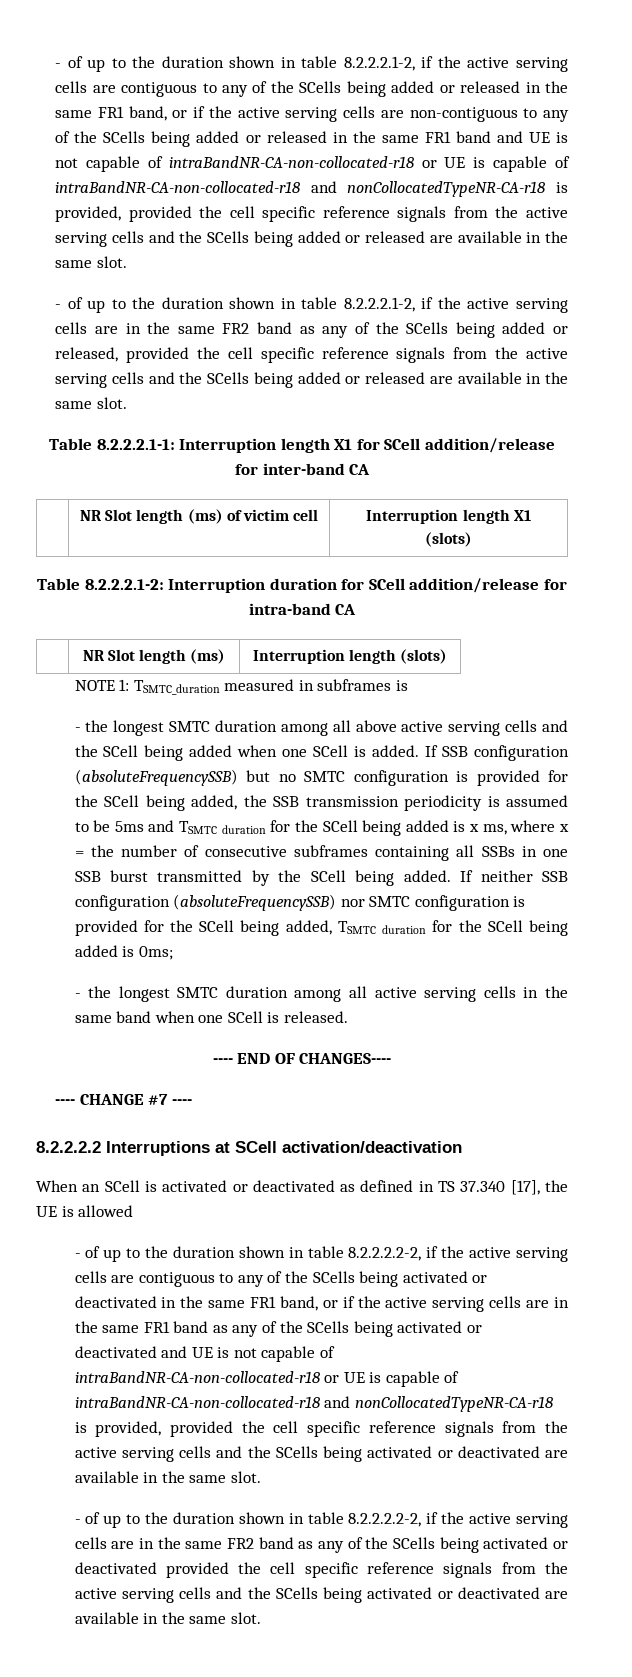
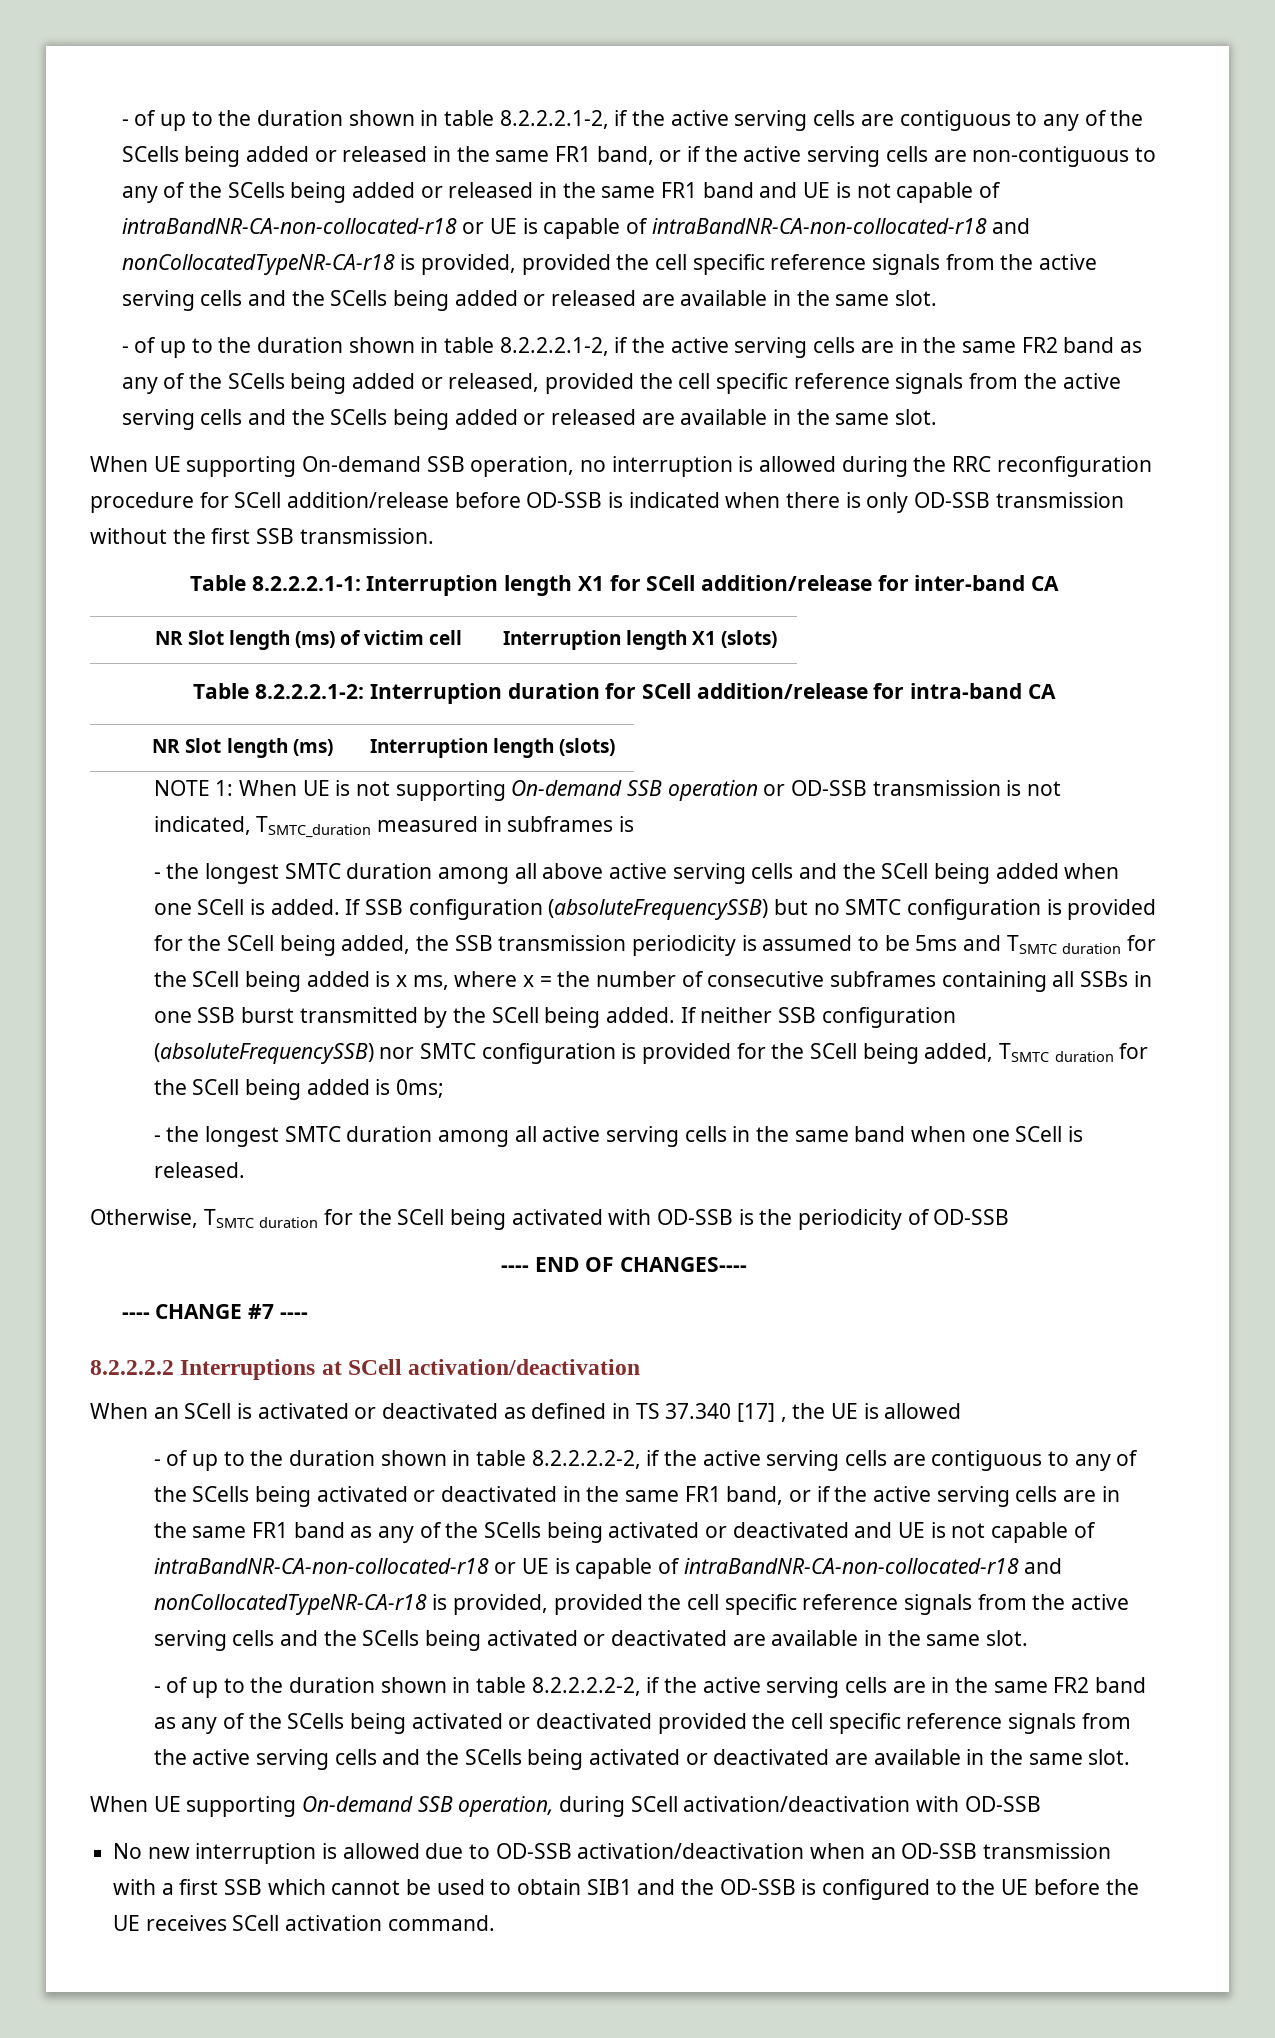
(127, 403) none -> [90,456,1152,477] [90,492,1124,513] [90,528,434,544] // When UE supporting On-demand SSB operation, no interruption is allowed during the RRC reconfiguration procedure for SCell addition/release before OD-SSB is indicated when there is only OD-SSB transmission without the first SSB transmission.
(130, 685) none -> [238,780,1061,801] [153,816,251,835] When UE is not supporting On-demand SSB operation or OD-SSB transmission is not indicated,
(349, 1017) none -> [90,1209,1010,1230] // Otherwise, TSMTC duration for the SCell being activated with OD-SSB is the periodicity of OD-SSB
[510,1180,540,1195] [17], -> [737,1403,787,1422] [17] ,
(261, 1618) none -> [90,1796,1041,1817] [113,1843,1112,1864] [113,1879,1139,1900] [113,1915,495,1931] // When UE supporting On-demand SSB operation, during SCell activation/deactivation with OD-SSB // No new interruption is allowed due to OD-SSB activation/deactivation when an OD-SSB transmission with a first SSB which cannot be used to obtain SIB1 and the OD-SSB is configured to the UE before the UE receives SCell activation command.

